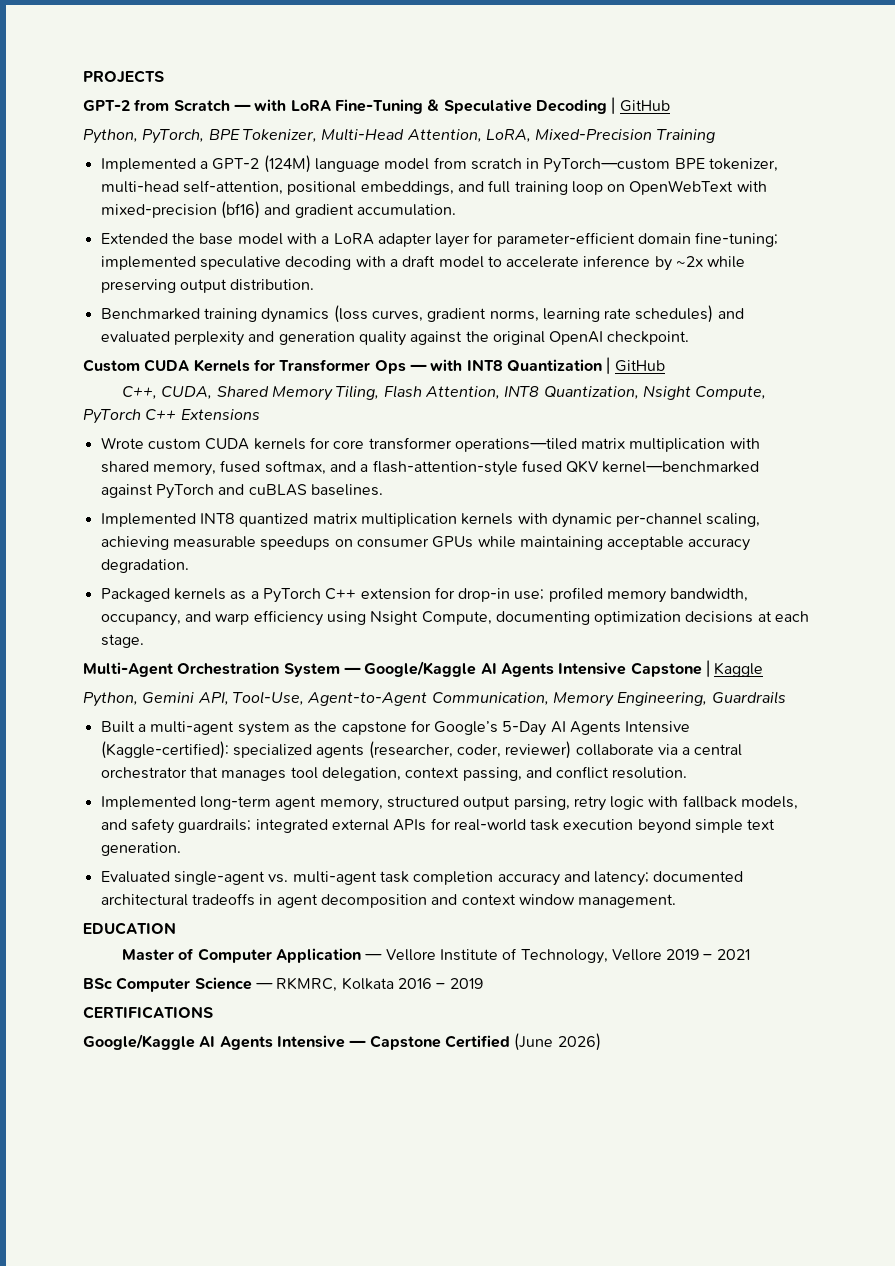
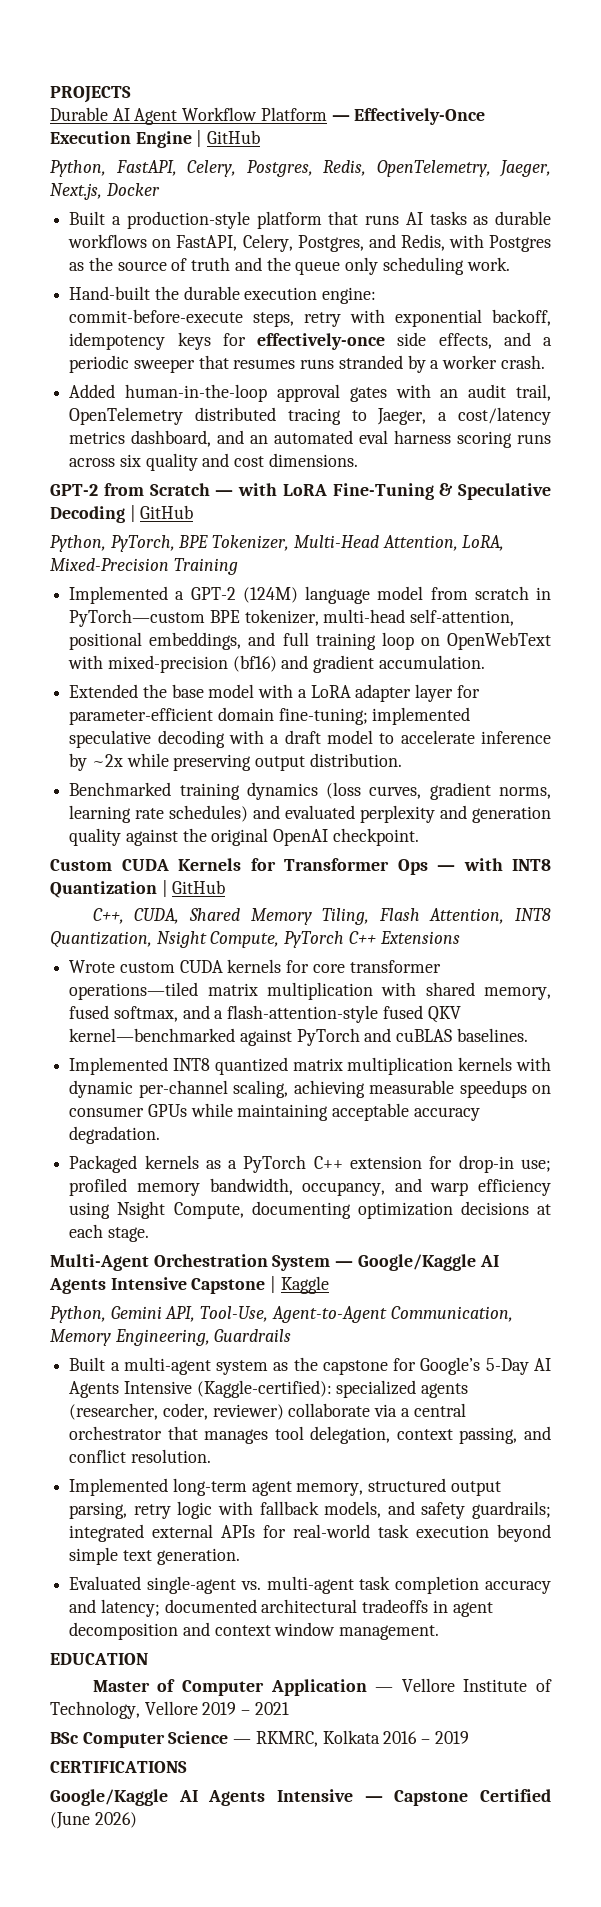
(164, 76) none -> [50,107,486,125] [50,130,261,148] [50,160,551,177] [50,183,160,200] [69,211,551,229] [68,234,551,252] [69,257,510,275] [69,286,377,304] [69,309,551,327] [69,332,552,350] [69,355,545,373] [69,384,551,402] [69,407,551,425] [69,430,551,448] [69,453,358,471] // Durable AI Agent Workflow Platform — Effectively-Once Execution Engine | GitHub // Python, FastAPI, Celery, Postgres, Redis, OpenTelemetry, Jaeger, Next.js, Docker // Built a production-style platform that runs AI tasks as durable workflows on FastAPI, Celery, Postgres, and Redis, with Postgres as the source of truth and the queue only scheduling work. // Hand-built the durable execution engine: commit-before-execute steps, retry with exponential backoff, idempotency keys for effectively-once side effects, and a periodic sweeper that resumes runs stranded by a worker crash. // Added human-in-the-loop approval gates with an audit trail, OpenTelemetry distributed tracing to Jaeger, a cost/latency metrics dashboard, and an automated eval harness scoring runs across six quality and cost dimensions.

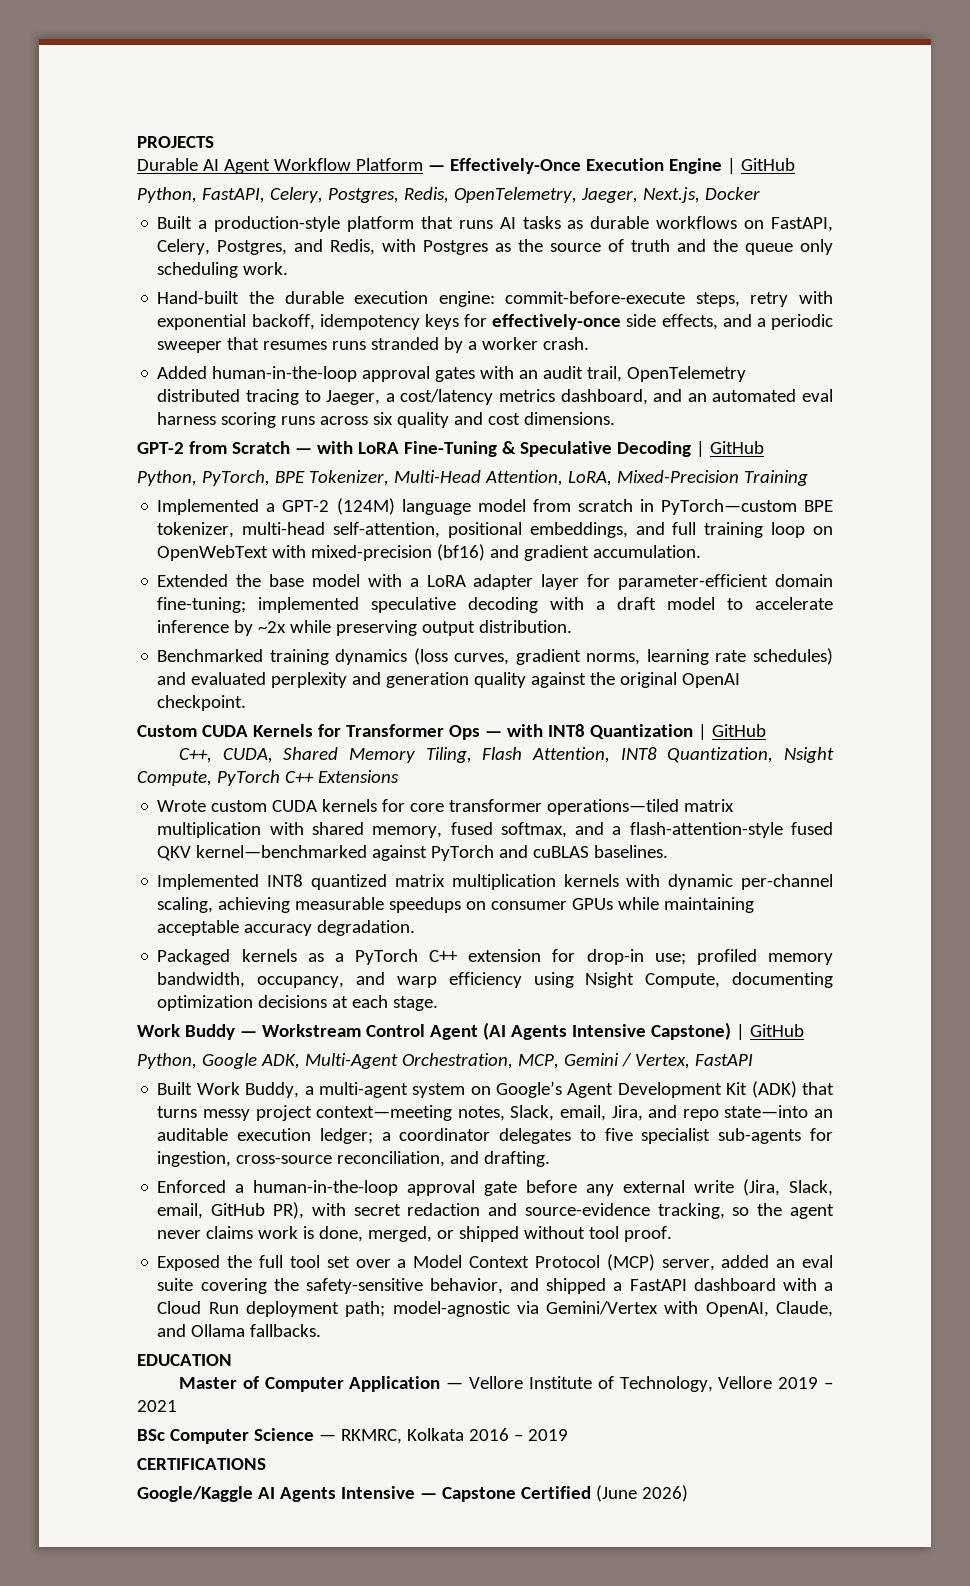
[50,1254,499,1271] [49,1276,329,1294] [50,1306,513,1323] [50,1329,292,1346] [69,1357,106,1371] Multi-Agent Orchestration System — Google/Kaggle AI Agents Intensive Capstone | Kaggle // Python, Gemini API, Tool-Use, Agent-to-Agent Communication, Memory Engineering, Guardrails // Built -> [137,1022,804,1040] [137,1053,753,1069] [157,1082,300,1098] Work Buddy — Workstream Control Agent (AI Agents Intensive Capstone) | GitHub // Python, Google ADK, Multi-Agent Orchestration, MCP, Gemini / Vertex, FastAPI // Built Work Buddy,
[273,1357,551,1375] [69,1380,469,1398] [69,1403,466,1420] [69,1426,551,1444] [69,1449,211,1463] [69,1478,501,1496] [69,1501,551,1519] [69,1524,551,1542] [69,1547,240,1565] [69,1576,552,1594] [69,1599,493,1617] [69,1622,440,1640] as the capstone for Google’s 5-Day AI Agents Intensive (Kaggle-certified): specialized agents (researcher, coder, reviewer) collaborate via a central orchestrator that manages tool delegation, context passing, and conflict resolution. // Implemented long-term agent memory, structured output parsing, retry logic with fallback models, and safety guardrails; integrated external APIs for real-world task execution beyond simple text generation. // Evaluated single-agent vs. multi-agent task completion accuracy and latency; documented architectural tradeoffs in agent decomposition and context window management. -> [470,1081,834,1098] [157,1105,834,1121] [157,1128,833,1144] [157,1151,551,1167] [157,1179,833,1196] [157,1202,834,1219] [157,1226,673,1242] [157,1254,834,1271] [157,1278,833,1294] [157,1301,833,1317] [157,1324,322,1337] on Google’s Agent Development Kit (ADK) that turns messy project context—meeting notes, Slack, email, Jira, and repo state—into an auditable execution ledger; a coordinator delegates to five specialist sub-agents for ingestion, cross-source reconciliation, and drafting. // Enforced a human-in-the-loop approval gate before any external write (Jira, Slack, email, GitHub PR), with secret redaction and source-evidence tracking, so the agent never claims work is done, merged, or shipped without tool proof. // Exposed the full tool set over a Model Context Protocol (MCP) server, added an eval suite covering the safety-sensitive behavior, and shipped a FastAPI dashboard with a Cloud Run deployment path; model-agnostic via Gemini/Vertex with OpenAI, Claude, and Ollama fallbacks.

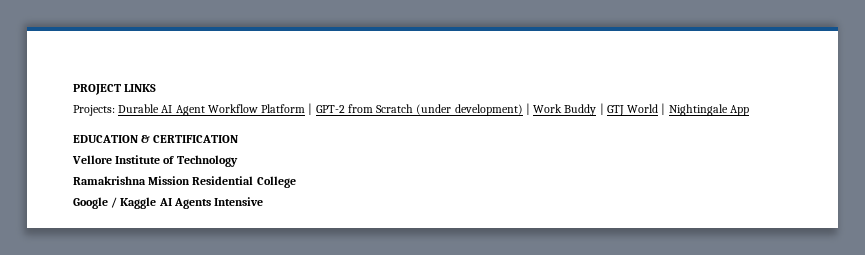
[137,136,214,148] PROJECTS // -> [73,84,157,95] [73,105,115,116] PROJECT LINKS // Projects:
[427,158,795,174] [137,187,760,203] [157,216,833,232] [157,239,834,255] [157,262,289,278] [157,291,833,307] [157,314,833,330] [157,337,590,353] [157,366,747,382] [157,389,834,405] [157,412,616,428] [137,441,764,457] [137,470,808,486] [157,498,833,515] [157,522,833,538] [157,544,702,561] [157,574,833,590] [157,597,833,613] [157,620,573,636] [157,648,833,665] [157,672,741,688] [157,695,247,711] [137,724,766,740] [178,747,834,763] [137,770,399,786] [157,799,735,815] [157,822,833,838] [157,845,669,861] [157,874,833,890] [157,897,755,913] [157,920,416,936] [157,949,833,965] [157,972,833,988] [157,995,439,1011] [137,1022,804,1040] [137,1053,753,1069] [157,1081,834,1098] [157,1105,834,1121] [157,1128,833,1144] [157,1151,551,1167] [157,1179,833,1196] [157,1202,834,1219] [157,1226,673,1242] [157,1254,834,1271] [157,1278,833,1294] [157,1301,833,1317] [157,1324,322,1337] [137,1354,232,1366] [178,1376,833,1392] [137,1400,177,1412] [137,1428,568,1444] [137,1458,266,1470] [137,1485,688,1502] — Effectively-Once Execution Engine | GitHub // Python, FastAPI, Celery, Postgres, Redis, OpenTelemetry, Jaeger, Next.js, Docker // Built a production-style platform that runs AI tasks as durable workflows on FastAPI, Celery, Postgres, and Redis, with Postgres as the source of truth and the queue only scheduling work. // Hand-built the durable execution engine: commit-before-execute steps, retry with exponential backoff, idempotency keys for effectively-once side effects, and a periodic sweeper that resumes runs stranded by a worker crash. // Added human-in-the-loop approval gates with an audit trail, OpenTelemetry distributed tracing to Jaeger, a cost/latency metrics dashboard, and an automated eval harness scoring runs across six quality and cost dimensions. // GPT-2 from Scratch — with LoRA Fine-Tuning & Speculative Decoding | GitHub // Python, PyTorch, BPE Tokenizer, Multi-Head Attention, LoRA, Mixed-Precision Training // Implemented a GPT-2 (124M) language model from scratch in PyTorch—custom BPE tokenizer, multi-head self-attention, positional embeddings, and full training loop on OpenWebText with mixed-precision (bf16) and gradient accumulation. // Extended the base model with a LoRA adapter layer for parameter-efficient domain fine-tuning; implemented speculative decoding with a draft model to accelerate inference by ~2x while preserving output distribution. // Benchmarked training dynamics (loss curves, gradient norms, learning rate schedules) and evaluated perplexity and generation quality against the original OpenAI checkpoint. // Custom CUDA Kernels for Transformer Ops — with INT8 Quantization | GitHub // C++, CUDA, Shared Memory Tiling, Flash Attention, INT8 Quantization, Nsight Compute, PyTorch C++ Extensions // Wrote custom CUDA kernels for core transformer operations—tiled matrix multiplication with shared memory, fused softmax, and a flash-attention-style fused QKV kernel—benchmarked against PyTorch and cuBLAS baselines. // Implemented INT8 quantized matrix multiplication kernels with dynamic per-channel scaling, achieving measurable speedups on consumer GPUs while maintaining acceptable accuracy degradation. // Packaged kernels as a PyTorch C++ extension for drop-in use; profiled memory bandwidth, occupancy, and warp efficiency using Nsight Compute, documenting optimization decisions at each stage. // Work Buddy — Workstream Control Agent (AI Agents Intensive Capstone) | GitHub // Python, Google ADK, Multi-Agent Orchestration, MCP, Gemini / Vertex, FastAPI // Built Work Buddy, a multi-agent system on Google’s Agent Development Kit (ADK) that turns messy project context—meeting notes, Slack, email, Jira, and repo state—into an auditable execution ledger; a coordinator delegates to five specialist sub-agents for ingestion, cross-source reconciliation, and drafting. // Enforced a human-in-the-loop approval gate before any external write (Jira, Slack, email, GitHub PR), with secret redaction and source-evidence tracking, so the agent never claims work is done, merged, or shipped without tool proof. // Exposed the full tool set over a Model Context Protocol (MCP) server, added an eval suite covering the safety-sensitive behavior, and shipped a FastAPI dashboard with a Cloud Run deployment path; model-agnostic via Gemini/Vertex with OpenAI, Claude, and Ollama fallbacks. // EDUCATION // Master of Computer Application — Vellore Institute of Technology, Vellore 2019 – 2021 // BSc Computer Science — RKMRC, Kolkata 2016 – 2019 // CERTIFICATIONS // Google/Kaggle AI Agents Intensive — Capstone Certified (June 2026) -> [308,103,749,116] [73,135,239,143] [72,155,238,167] [73,176,296,188] [73,197,264,209] | GPT-2 from Scratch (under development) | Work Buddy | GTJ World | Nightingale App // EDUCATION & CERTIFICATION // Vellore Institute of Technology // Ramakrishna Mission Residential College // Google / Kaggle AI Agents Intensive

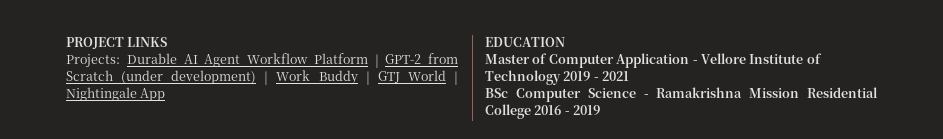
[141,135,239,143] & CERTIFICATION // -> [485,53,698,68] // Master of Computer Application -
[73,176,296,188] [73,197,264,209] // Ramakrishna Mission Residential College // Google / Kaggle AI Agents Intensive -> [563,71,630,81] [485,87,878,102] [485,104,601,119] 2019 - 2021 // BSc Computer Science - Ramakrishna Mission Residential College 2016 - 2019

